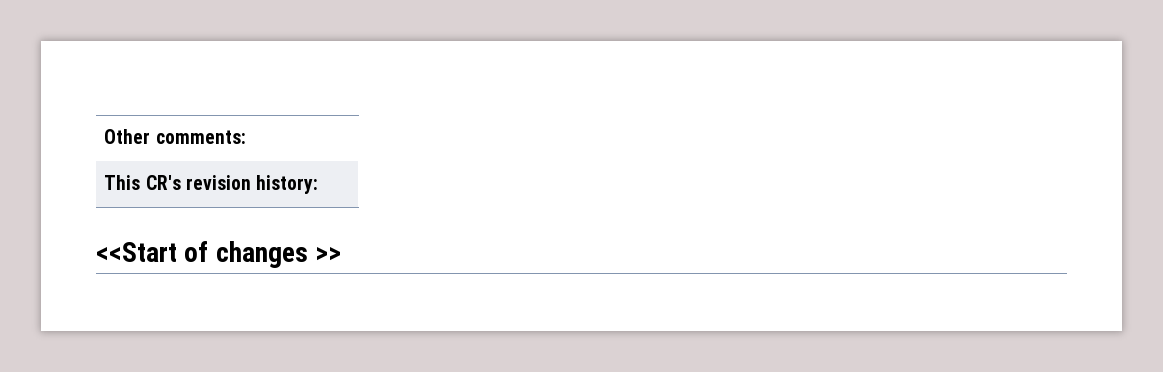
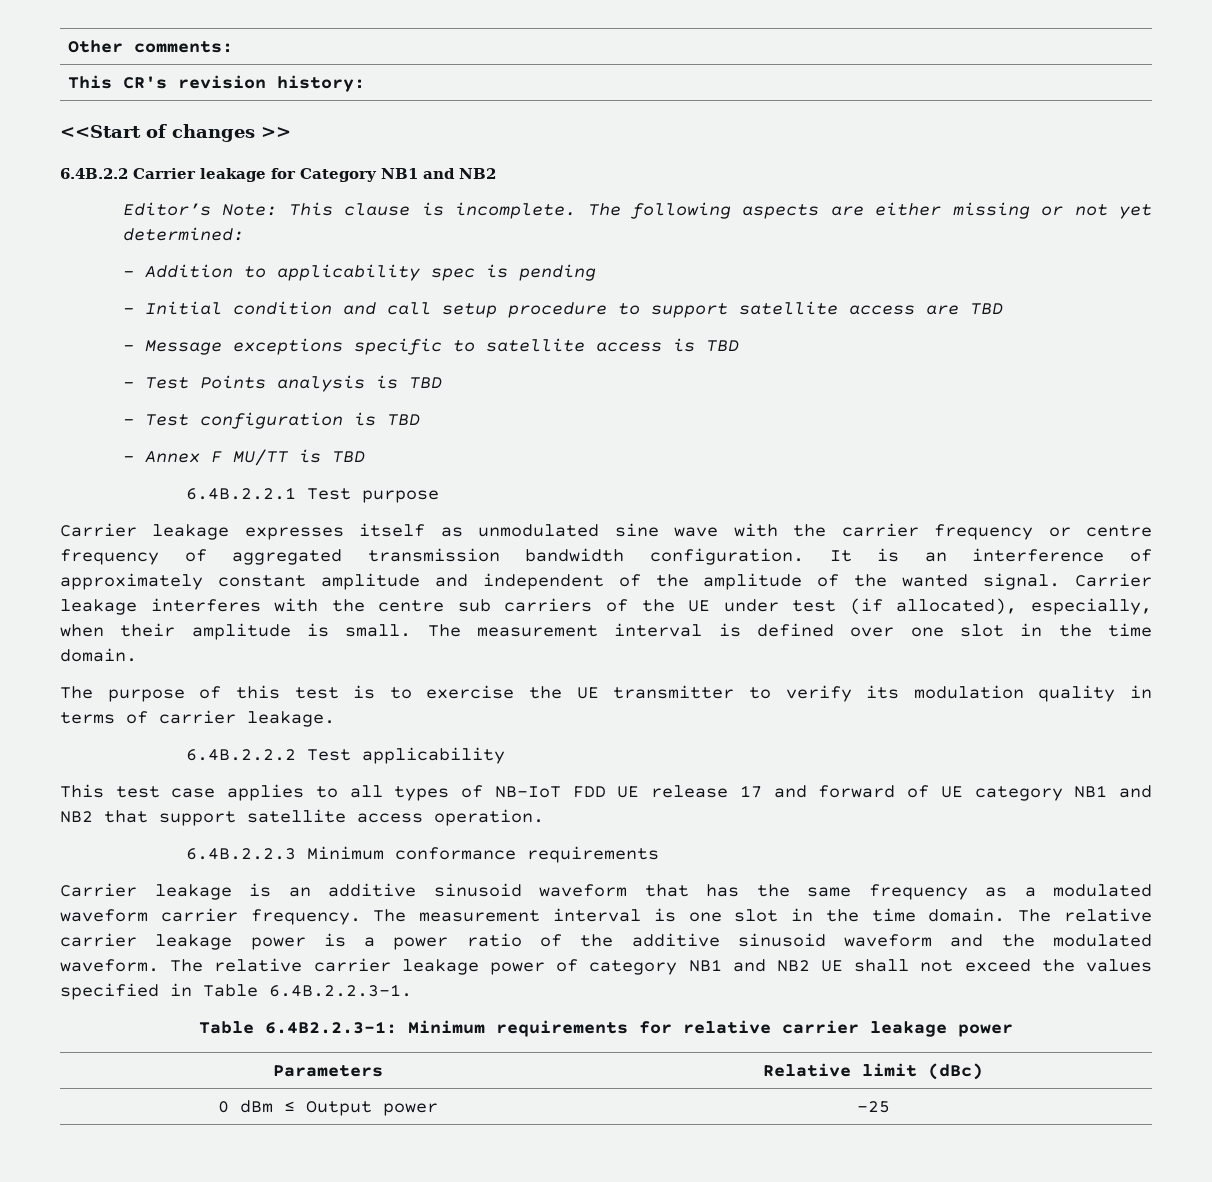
(342, 254) none -> [60,168,496,182] [122,202,1152,219] [122,227,244,241] [122,264,596,281] [122,301,1003,318] [122,338,739,355] [122,375,442,392] [122,412,420,429] [122,449,365,466] [185,487,439,503] [60,523,1152,540] [60,548,1152,565] [60,573,1152,590] [60,598,1152,615] [60,623,1153,640] [60,648,137,662] [60,685,1152,702] [60,710,335,727] [185,747,505,764] [60,784,1152,801] [60,809,544,826] [185,846,659,863] [60,883,1152,900] [60,908,1153,925] [60,933,1153,950] [60,958,1152,975] [60,983,412,1000] [199,1020,1013,1037] [272,1065,383,1077] [763,1063,983,1080] [217,1100,438,1116] [856,1101,890,1113] // 6.4B.2.2 Carrier leakage for Category NB1 and NB2 // Editor’s Note: This clause is incomplete. The following aspects are either missing or not yet determined: // - Addition to applicability spec is pending // - Initial condition and call setup procedure to support satellite access are TBD // - Message exceptions specific to satellite access is TBD // - Test Points analysis is TBD // - Test configuration is TBD // - Annex F MU/TT is TBD // 6.4B.2.2.1 Test purpose // Carrier leakage expresses itself as unmodulated sine wave with the carrier frequency or centre frequency of aggregated transmission bandwidth configuration. It is an interference of approximately constant amplitude and independent of the amplitude of the wanted signal. Carrier leakage interferes with the centre sub carriers of the UE under test (if allocated), especially, when their amplitude is small. The measurement interval is defined over one slot in the time domain. // The purpose of this test is to exercise the UE transmitter to verify its modulation quality in terms of carrier leakage. // 6.4B.2.2.2 Test applicability // This test case applies to all types of NB-IoT FDD UE release 17 and forward of UE category NB1 and NB2 that support satellite access operation. // 6.4B.2.2.3 Minimum conformance requirements // Carrier leakage is an additive sinusoid waveform that has the same frequency as a modulated waveform carrier frequency. The measurement interval is one slot in the time domain. The relative carrier leakage power is a power ratio of the additive sinusoid waveform and the modulated waveform. The relative carrier leakage power of category NB1 and NB2 UE shall not exceed the values specified in Table 6.4B.2.2.3-1. // Table 6.4B2.2.3-1: Minimum requirements for relative carrier leakage power // Parameters | Relative limit (dBc) // 0 dBm ≤ Output power | -25

